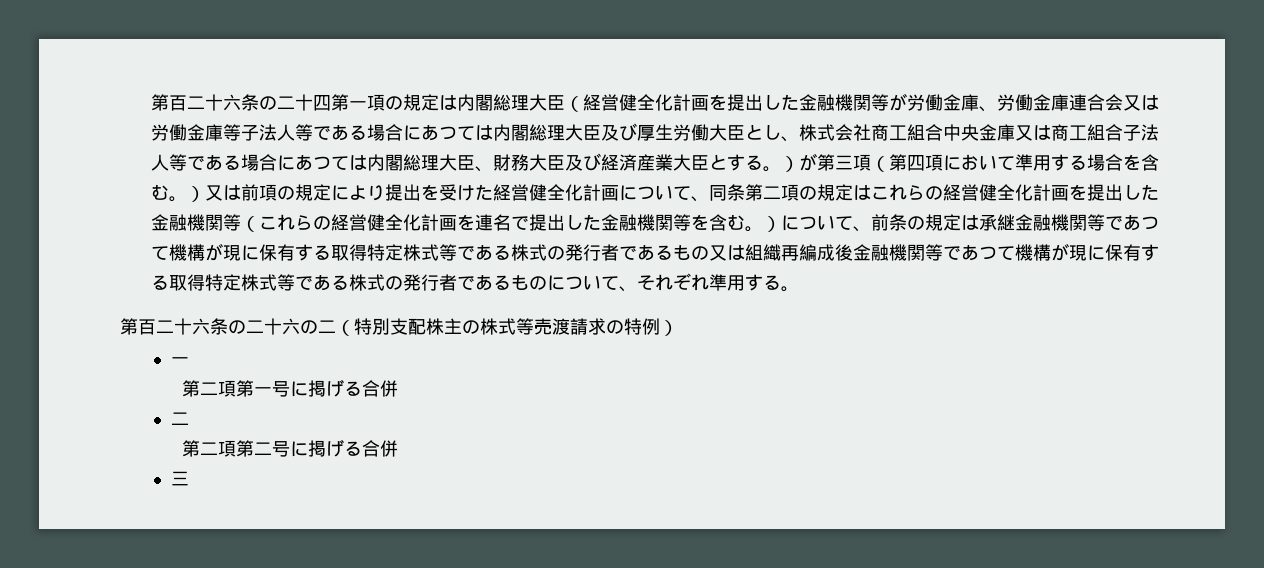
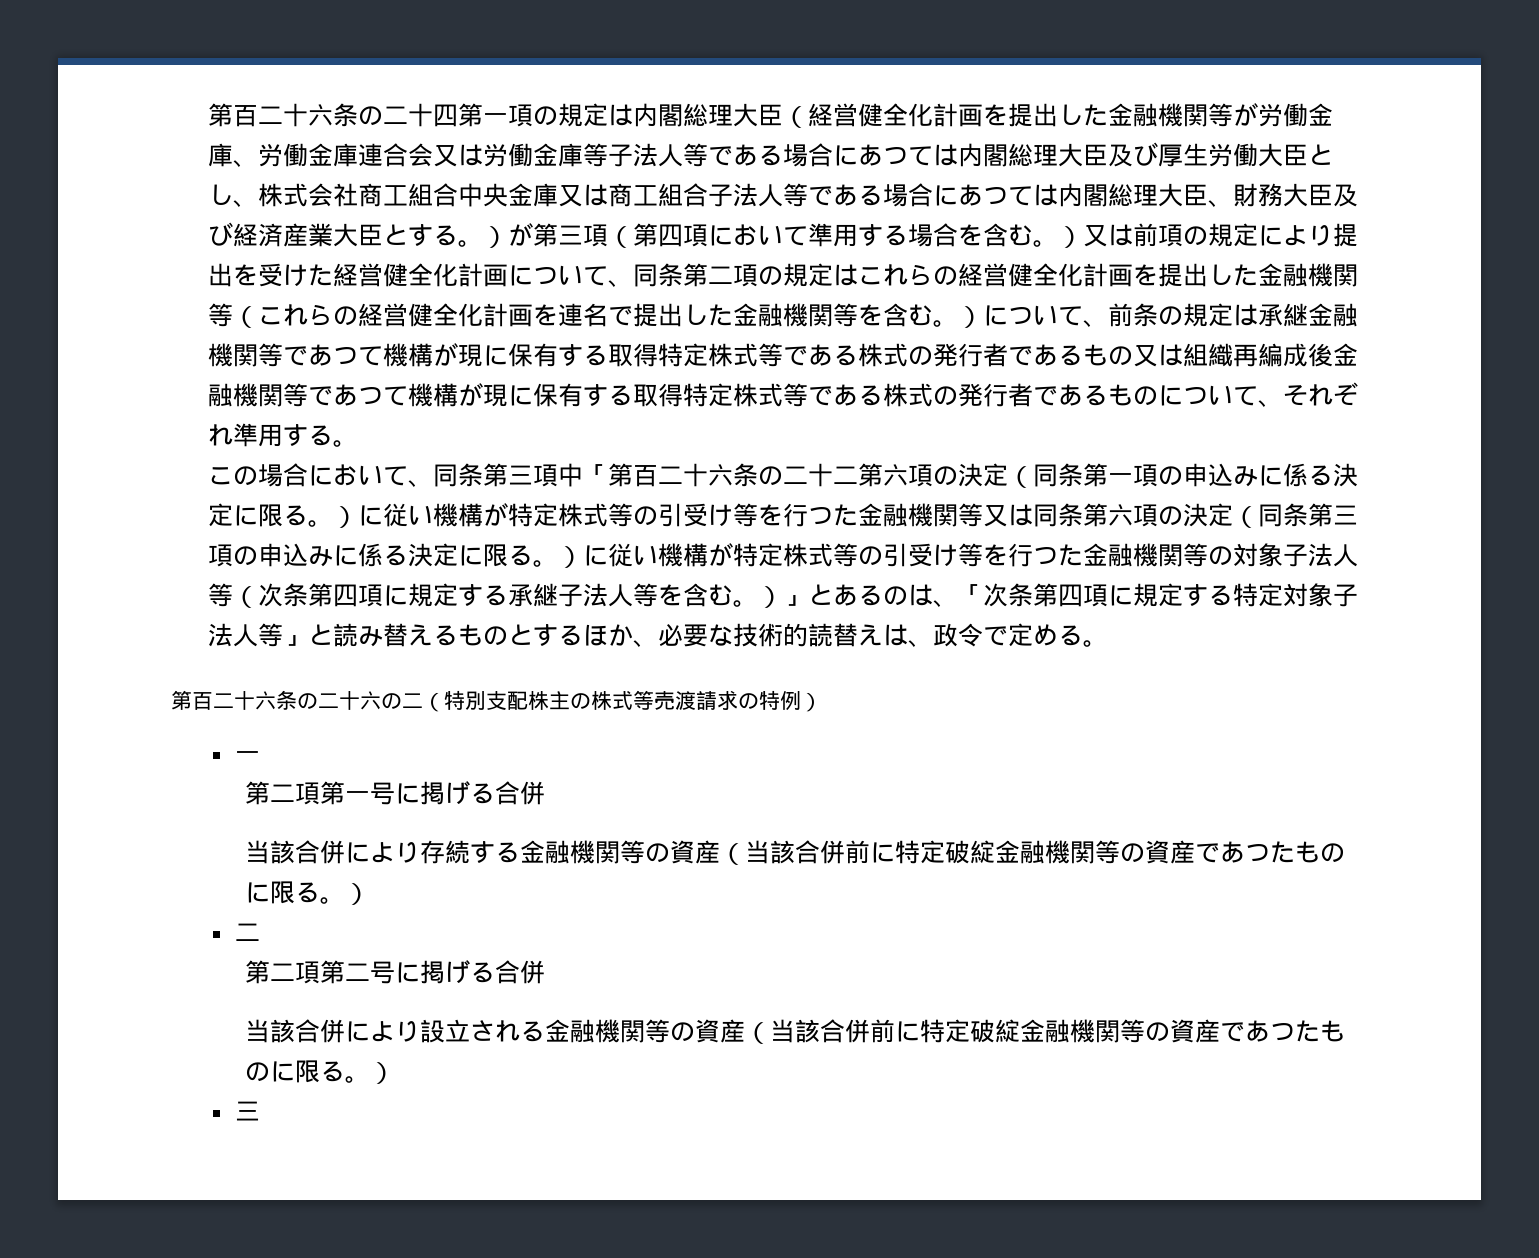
(799, 289) none -> [208,463,1359,488] [208,503,1359,528] [208,543,1359,568] [208,583,1359,608] [208,623,1109,647] // この場合において、同条第三項中「第百二十六条の二十二第六項の決定（同条第一項の申込みに係る決定に限る。）に従い機構が特定株式等の引受け等を行つた金融機関等又は同条第六項の決定（同条第三項の申込みに係る決定に限る。）に従い機構が特定株式等の引受け等を行つた金融機関等の対象子法人等（次条第四項に規定する承継子法人等を含む。）」とあるのは、「次条第四項に規定する特定対象子法人等」と読み替えるものとするほか、必要な技術的読替えは、政令で定める。
(398, 388) none -> [245,840,1346,865] [245,881,371,905] // 当該合併により存続する金融機関等の資産（当該合併前に特定破綻金融機関等の資産であつたものに限る。）
(398, 448) none -> [245,1019,1346,1044] [245,1060,396,1084] // 当該合併により設立される金融機関等の資産（当該合併前に特定破綻金融機関等の資産であつたものに限る。）

